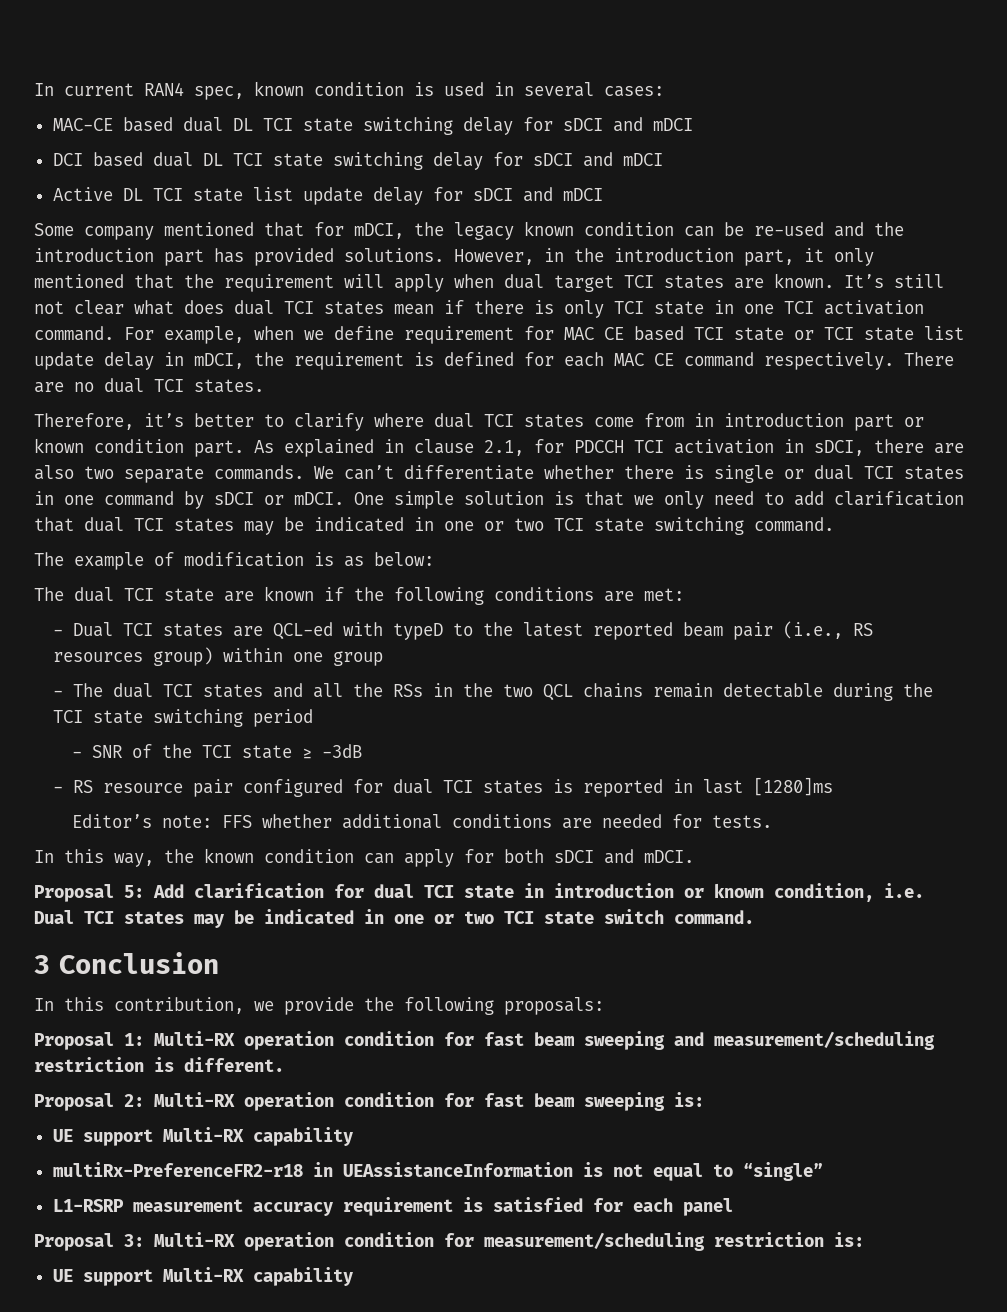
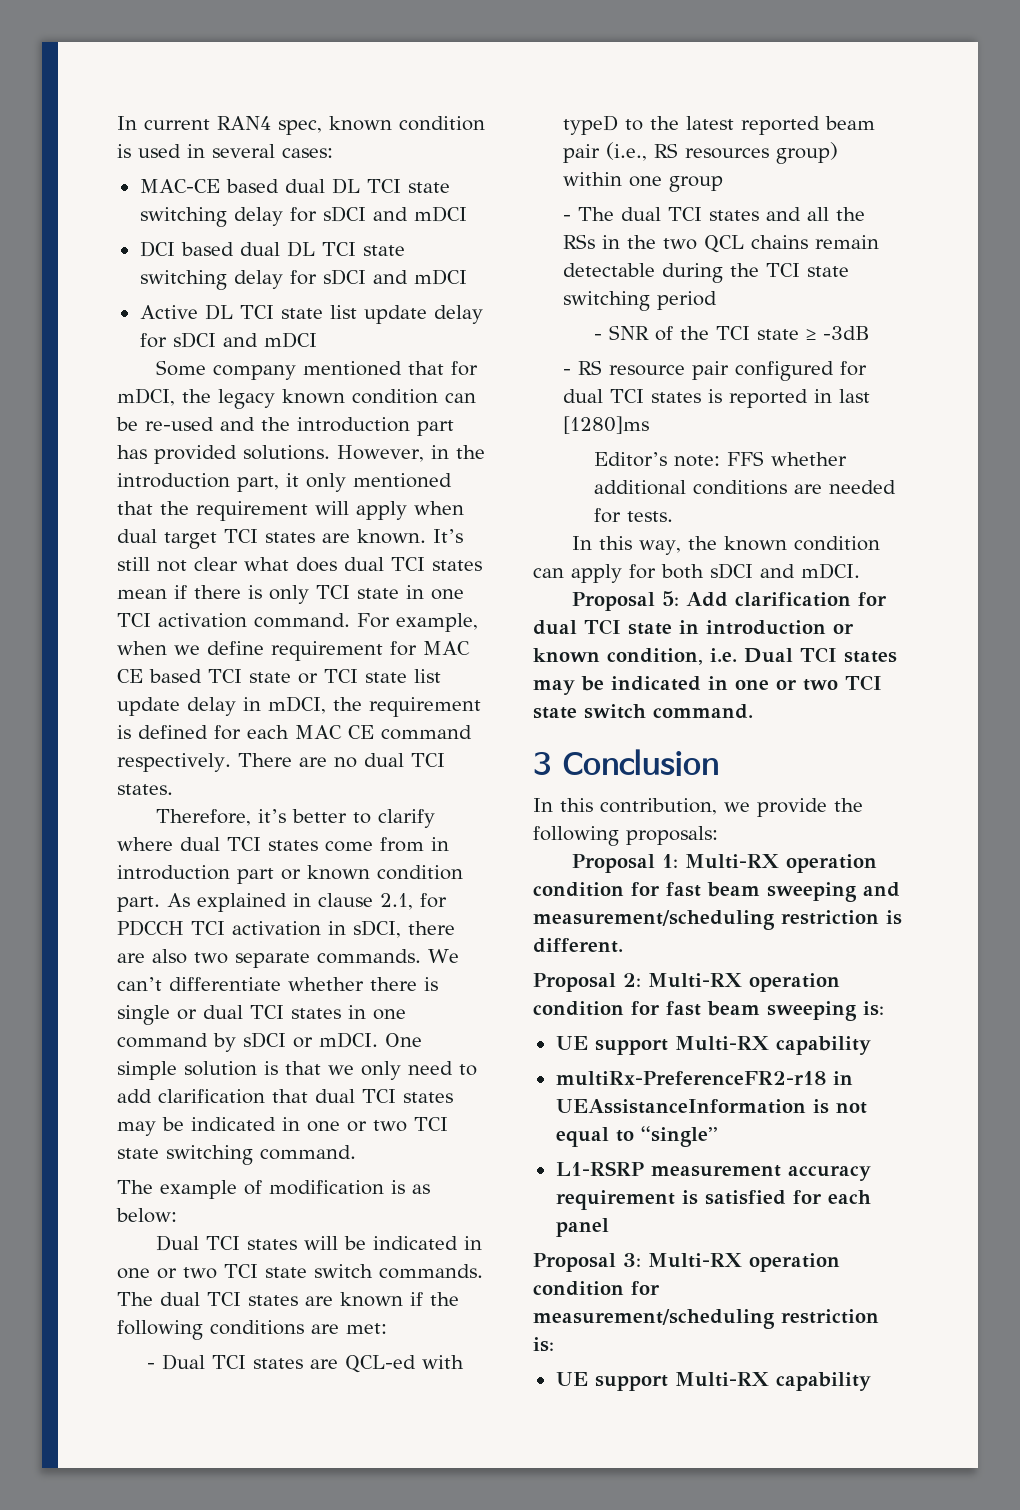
[34,587,214,602] The dual TCI state -> [156,1235,483,1251] [117,1264,483,1279] [117,1292,298,1306] Dual TCI states will be indicated in one or two TCI state switch commands. The dual TCI states

